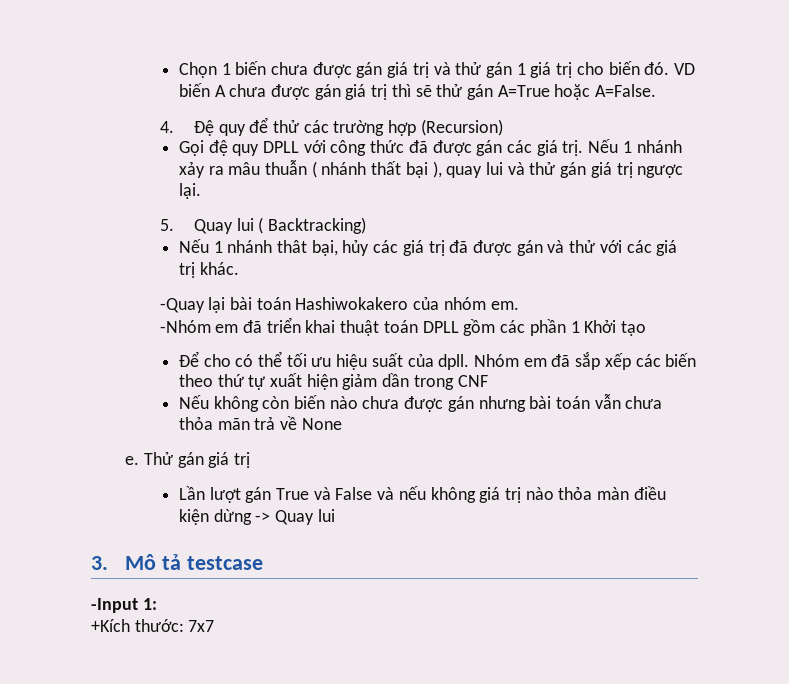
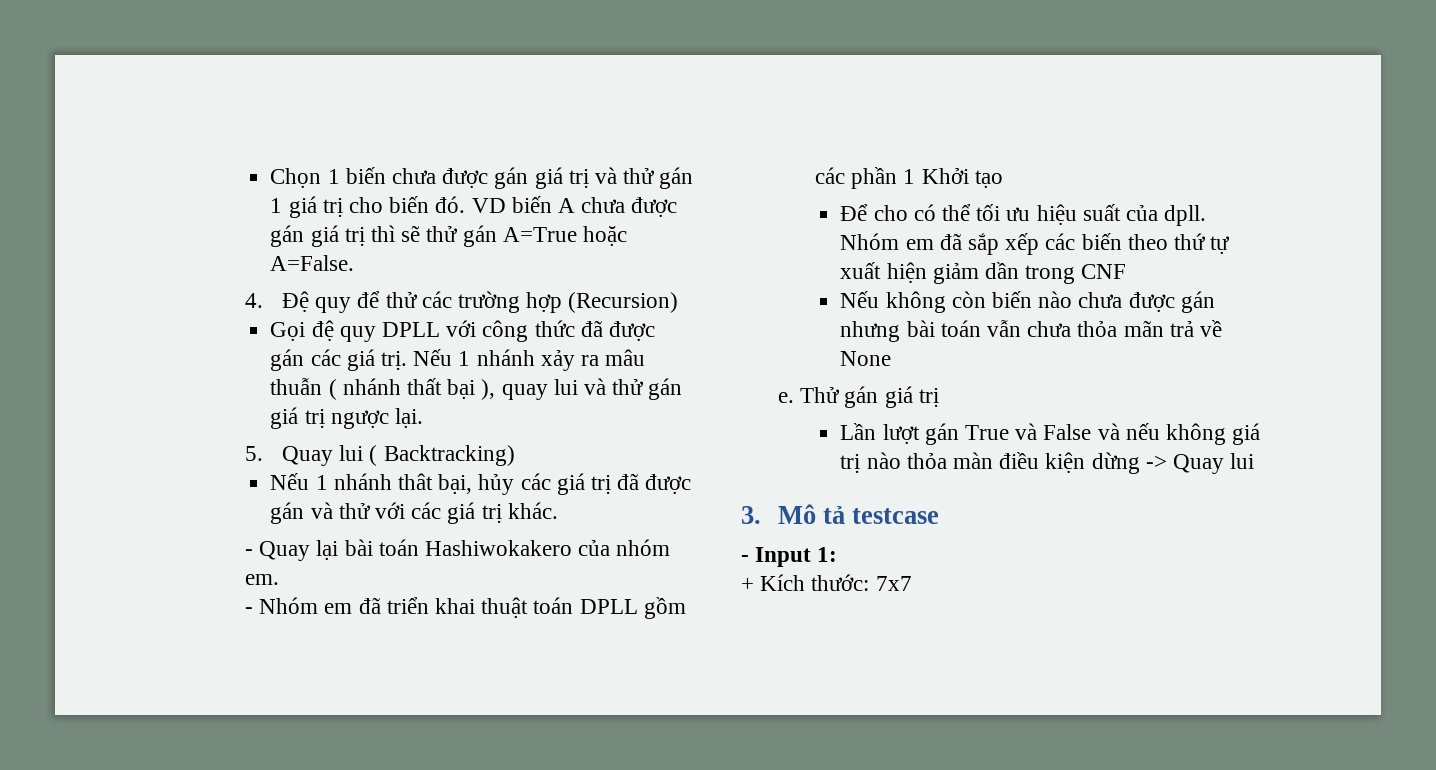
[159,298,205,313] -Quay -> [244,541,311,561] - Quay
[159,320,211,333] -Nhóm -> [244,597,319,614] - Nhóm
[91,598,138,613] -Input -> [741,547,812,567] - Input
[91,619,130,632] +Kích -> [741,574,806,591] + Kích

